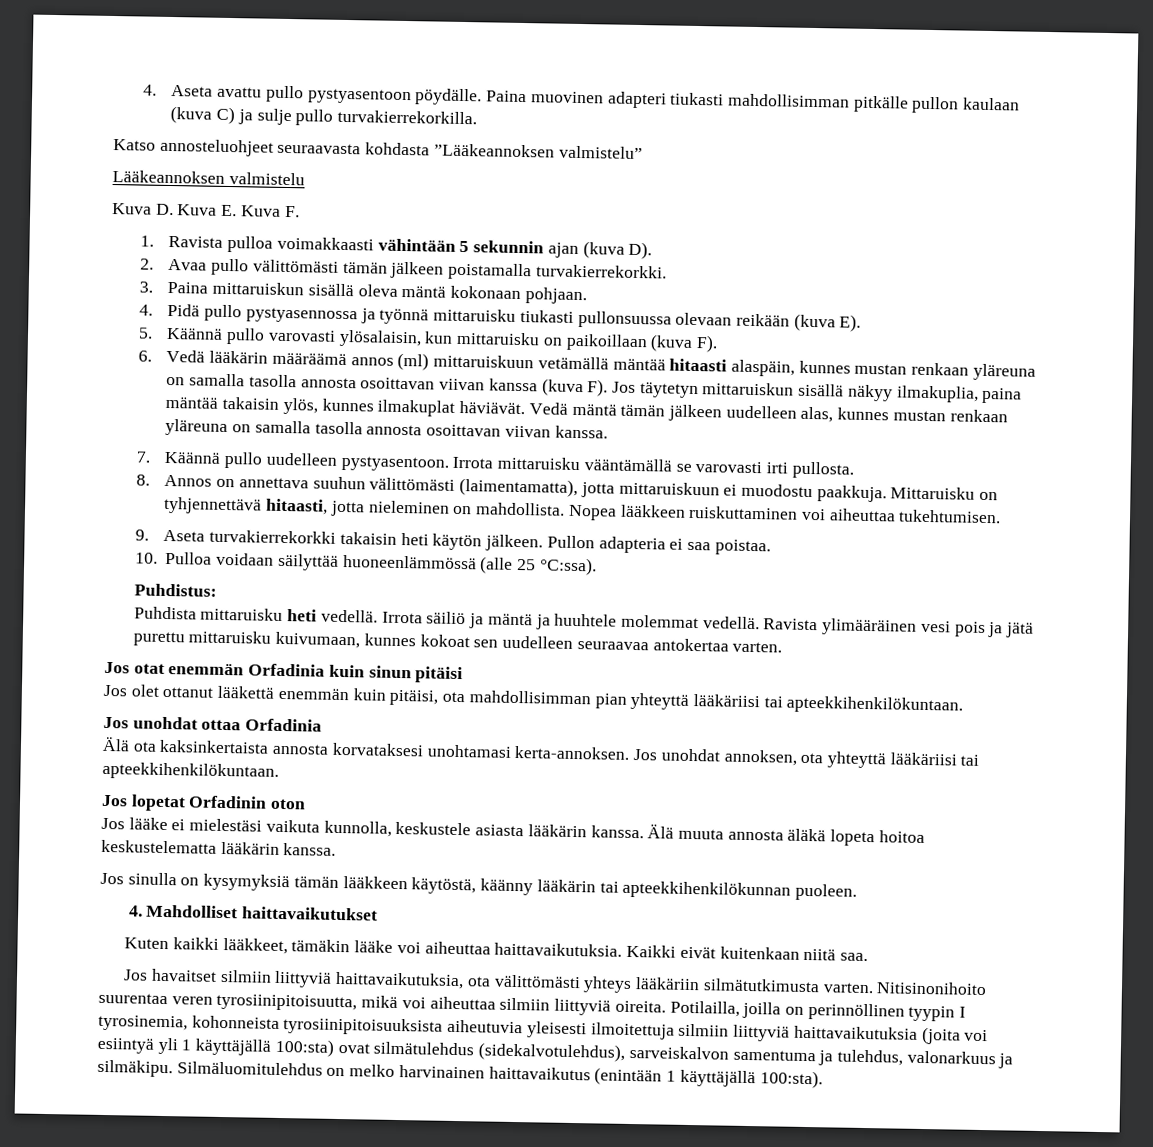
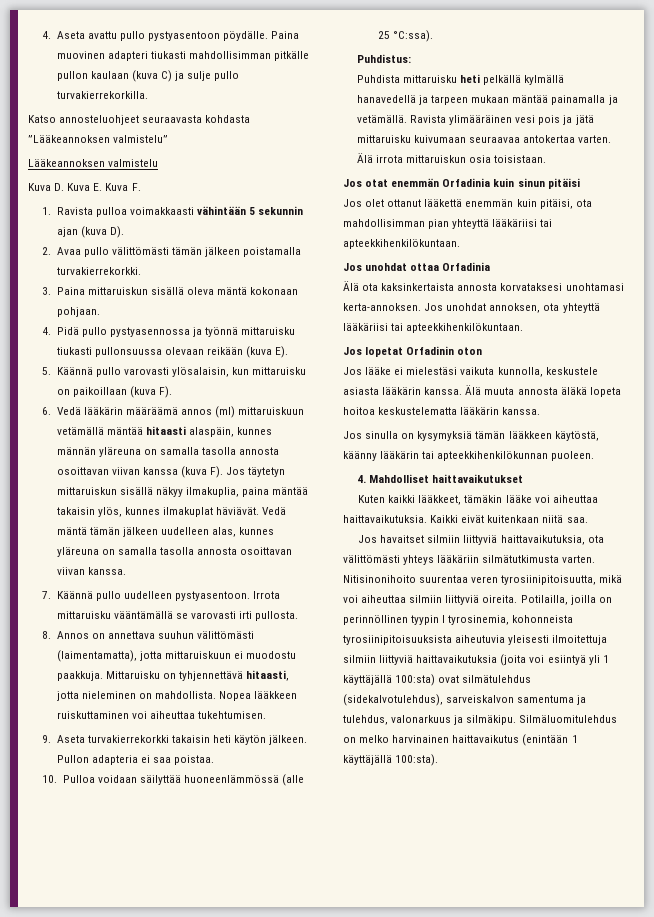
[854,362,970,376] mustan renkaan -> [56,447,96,455] männän
[892,409,1008,423] mustan renkaan -> (275, 531) none
[320,609,760,630] vedellä. Irrota säiliö ja mäntä ja huuhtele molemmat vedellä. -> [483,75,565,85] [356,95,618,105] [356,115,407,123] pelkällä kylmällä hanavedellä ja tarpeen mukaan mäntää painamalla ja vetämällä.
[132,630,783,653] purettu mittaruisku kuivumaan, kunnes kokoat sen uudelleen seuraavaa antokertaa varten. -> [356,135,612,143] [356,153,547,163] mittaruisku kuivumaan seuraavaa antokertaa varten. Älä irrota mittaruiskun osia toisistaan.

